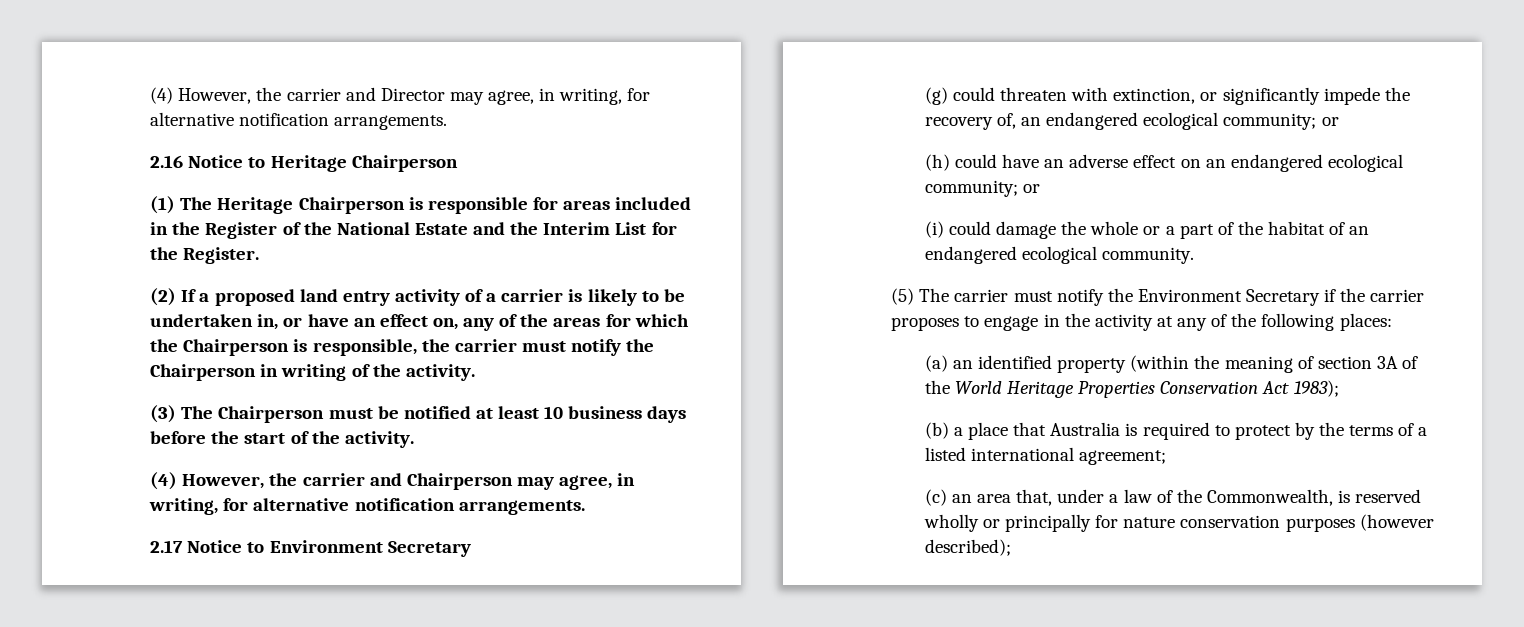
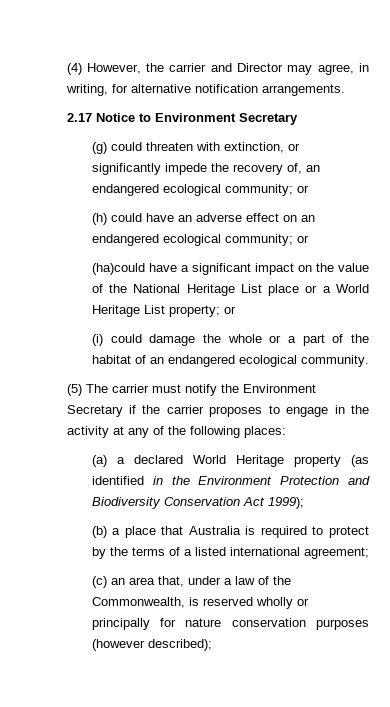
[150,155,458,172] [150,196,692,214] [150,222,677,239] [150,247,260,264] [150,288,685,306] [150,314,689,331] [150,339,655,356] [150,364,475,381] [150,405,687,423] [150,431,414,448] [150,472,636,490] [149,498,585,515] // 2.16 Notice to Heritage Chairperson // (1) The Heritage Chairperson is responsible for areas included in the Register of the National Estate and the Interim List for the Register. // (2) If a proposed land entry activity of a carrier is likely to be undertaken in, or have an effect on, any of the areas for which the Chairperson is responsible, the carrier must notify the Chairperson in writing of the activity. // (3) The Chairperson must be notified at least 10 business days before the start of the activity. // (4) However, the carrier and Chairperson may agree, in writing, for alternative notification arrangements. -> (345, 90) none
(1040, 188) none -> [91,263,369,275] [91,284,369,296] [91,305,236,317] // (ha)could have a significant impact on the value of the National Heritage List place or a World Heritage List property; or
[952,355,1419,373] [924,380,1156,398] an identified property (within the meaning of section 3A of the World Heritage Properties -> [116,455,369,467] [91,476,370,485] [91,497,161,509] a declared World Heritage property (as identified in the Environment Protection and Biodiversity
[1293,380,1339,397] 1983); -> [267,497,304,509] 1999);

